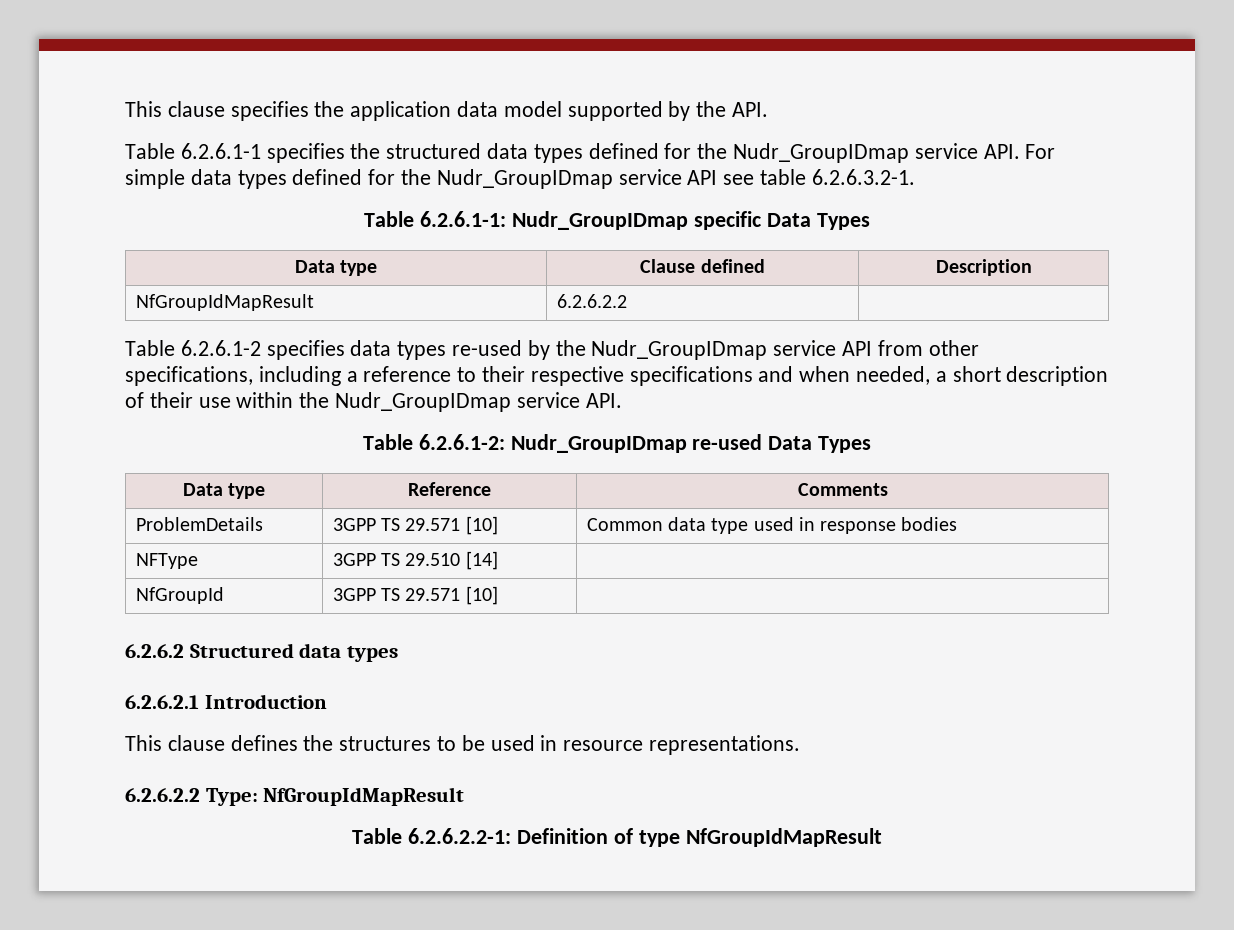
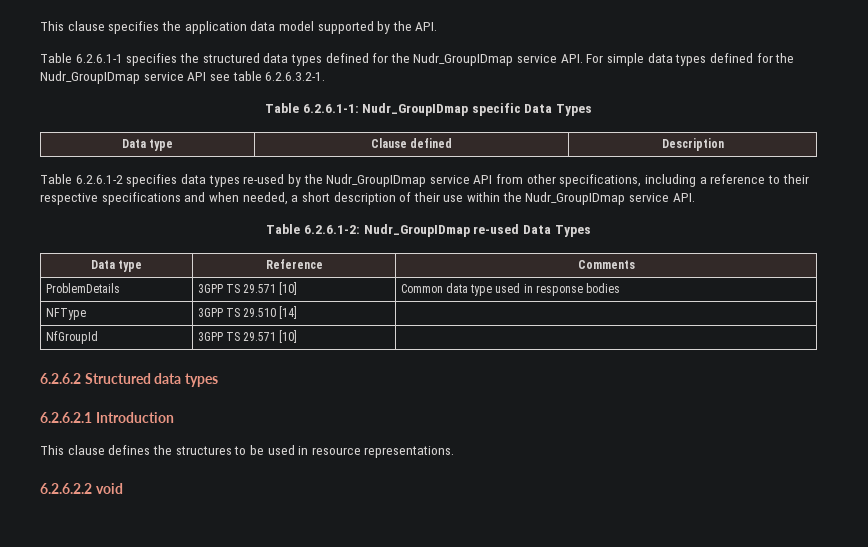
[135,294,314,311] [556,294,627,308] // NfGroupIdMapResult | 6.2.6.2.2 | -> (724, 144) none
[205,787,465,806] [352,828,882,847] Type: NfGroupIdMapResult // Table 6.2.6.2.2-1: Definition of type NfGroupIdMapResult -> [95,483,123,494] void

